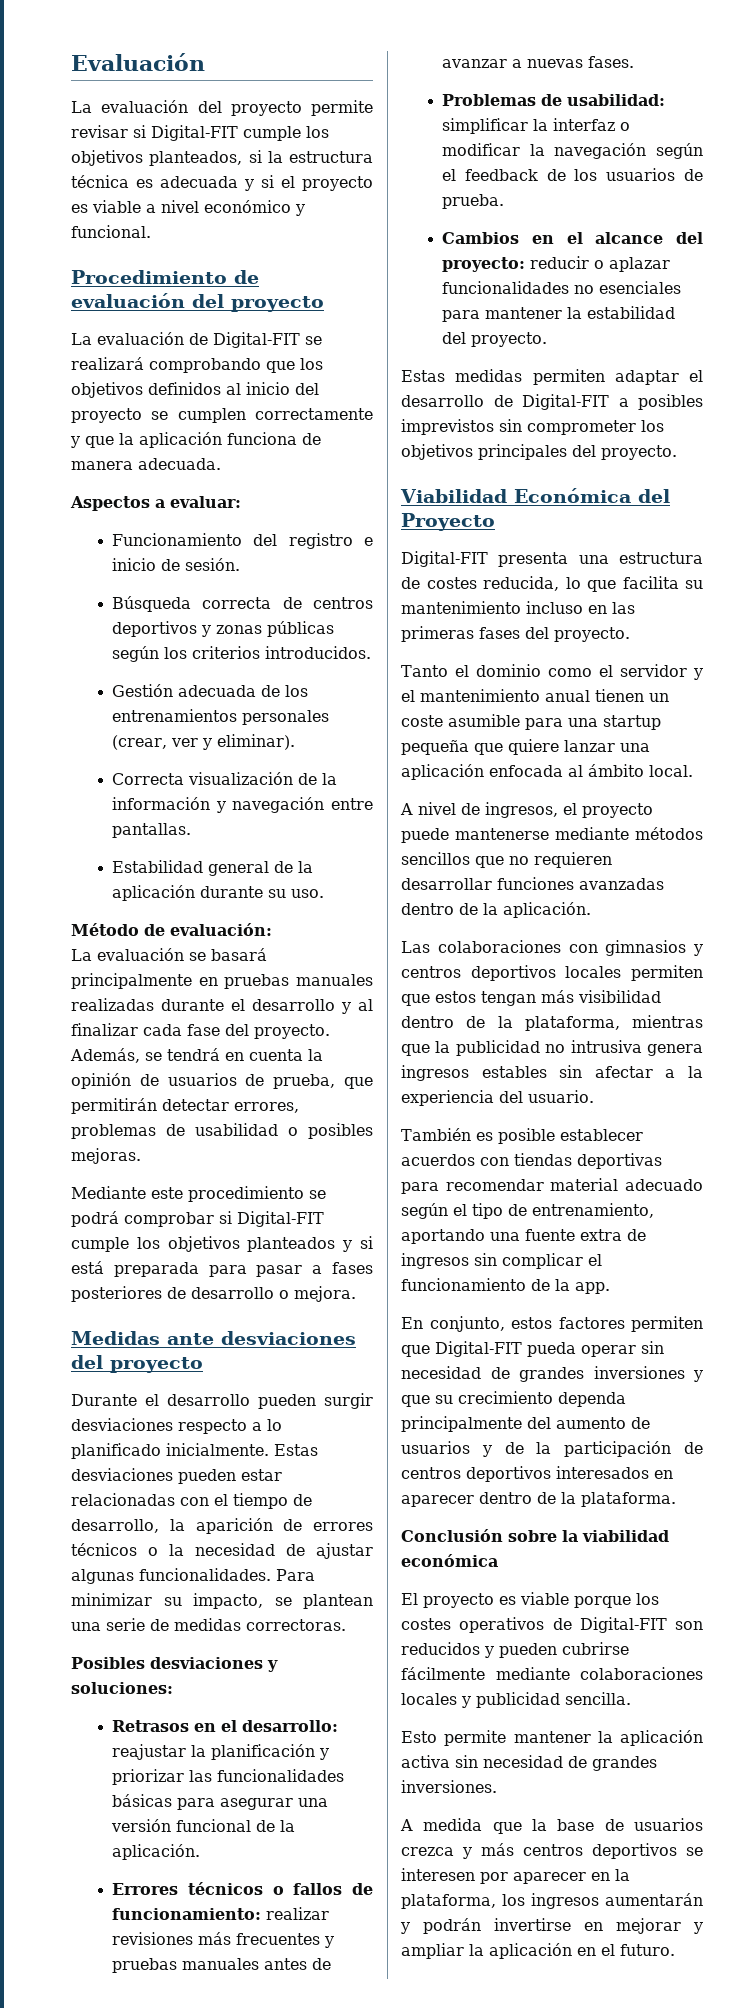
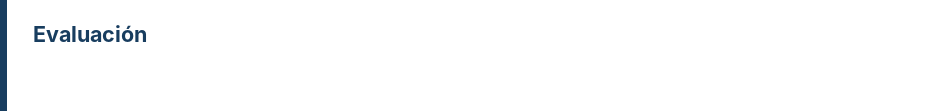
[71,100,373,116] [71,125,329,141] [71,150,373,166] [71,175,373,191] [71,200,305,216] [71,225,151,238] [71,270,259,284] [71,293,324,312] [71,332,322,348] [71,357,323,373] [71,382,319,398] [71,408,373,423] [70,432,321,448] [71,458,221,470] [70,496,241,511] [112,533,373,549] [112,558,241,571] [112,596,373,612] [112,621,335,637] [112,646,372,662] [112,684,309,697] [112,709,330,725] [112,734,296,750] [112,772,338,785] [112,797,373,813] [112,823,192,838] [112,860,314,876] [112,885,325,901] [71,923,272,936] [71,948,267,961] [71,973,373,989] [71,998,373,1014] [71,1023,330,1039] [70,1048,323,1063] [71,1073,374,1089] [71,1098,299,1114] [71,1123,373,1139] [71,1148,141,1164] [71,1186,326,1202] [71,1211,324,1227] [71,1236,373,1252] [71,1261,373,1277] [71,1286,356,1302] [71,1331,356,1345] [71,1355,203,1373] [71,1393,373,1409] [71,1418,282,1434] [71,1443,318,1459] [71,1468,282,1484] [71,1493,312,1509] [71,1518,373,1534] [71,1543,373,1559] [71,1568,315,1584] [71,1593,373,1609] [71,1618,346,1631] [71,1657,278,1672] [71,1682,173,1694] [112,1720,339,1732] [112,1744,330,1760] [112,1769,345,1785] [112,1794,329,1810] [111,1819,296,1832] [112,1844,201,1860] [112,1882,373,1895] [112,1907,330,1920] [112,1932,335,1948] [112,1958,332,1973] [442,56,635,68] [442,94,666,106] [442,118,631,134] [442,143,703,159] [442,168,703,181] [442,194,505,209] [442,232,703,244] [442,256,671,272] [442,281,682,294] [442,306,676,322] [442,332,548,347] [401,369,703,385] [401,394,703,410] [401,419,664,435] [401,444,677,460] [400,488,670,503] [401,513,495,531] [401,551,703,567] [401,576,703,592] [401,601,635,614] [401,626,630,642] [401,664,703,680] [401,689,669,702] [401,714,661,730] [401,739,650,755] [401,764,693,780] [400,802,653,818] [401,827,703,843] [401,852,612,868] [401,877,664,890] [401,902,591,918] [401,940,703,956] [401,965,703,981] [401,990,661,1006] [401,1015,703,1031] [401,1040,703,1056] [401,1065,703,1081] [401,1090,594,1106] [401,1128,643,1144] [401,1153,662,1169] [401,1178,703,1194] [401,1203,654,1219] [401,1229,646,1244] [401,1253,602,1269] [401,1278,610,1294] [401,1316,703,1332] [401,1341,664,1357] [401,1366,703,1382] [401,1391,626,1407] [401,1416,650,1432] [401,1441,703,1457] [401,1466,673,1482] [401,1492,676,1507] [401,1529,669,1542] [401,1554,498,1567] [401,1592,659,1608] [401,1617,703,1633] [401,1642,629,1658] [401,1667,703,1680] [401,1692,631,1708] [401,1730,703,1746] [401,1755,657,1771] [401,1780,497,1793] [400,1818,703,1834] [401,1843,703,1859] [401,1868,630,1884] [401,1893,703,1909] [400,1918,703,1934] [401,1943,675,1959] // La evaluación del proyecto permite revisar si Digital-FIT cumple los objetivos planteados, si la estructura técnica es adecuada y si el proyecto es viable a nivel económico y funcional. // Procedimiento de evaluación del proyecto // La evaluación de Digital-FIT se realizará comprobando que los objetivos definidos al inicio del proyecto se cumplen correctamente y que la aplicación funciona de manera adecuada. // Aspectos a evaluar: // Funcionamiento del registro e inicio de sesión. // Búsqueda correcta de centros deportivos y zonas públicas según los criterios introducidos. // Gestión adecuada de los entrenamientos personales (crear, ver y eliminar). // Correcta visualización de la información y navegación entre pantallas. // Estabilidad general de la aplicación durante su uso. // Método de evaluación: // La evaluación se basará principalmente en pruebas manuales realizadas durante el desarrollo y al finalizar cada fase del proyecto. Además, se tendrá en cuenta la opinión de usuarios de prueba, que permitirán detectar errores, problemas de usabilidad o posibles mejoras. // Mediante este procedimiento se podrá comprobar si Digital-FIT cumple los objetivos planteados y si está preparada para pasar a fases posteriores de desarrollo o mejora. // Medidas ante desviaciones del proyecto // Durante el desarrollo pueden surgir desviaciones respecto a lo planificado inicialmente. Estas desviaciones pueden estar relacionadas con el tiempo de desarrollo, la aparición de errores técnicos o la necesidad de ajustar algunas funcionalidades. Para minimizar su impacto, se plantean una serie de medidas correctoras. // Posibles desviaciones y soluciones: // Retrasos en el desarrollo: reajustar la planificación y priorizar las funcionalidades básicas para asegurar una versión funcional de la aplicación. // Errores técnicos o fallos de funcionamiento: realizar revisiones más frecuentes y pruebas manuales antes de avanzar a nuevas fases. // Problemas de usabilidad: simplificar la interfaz o modificar la navegación según el feedback de los usuarios de prueba. // Cambios en el alcance del proyecto: reducir o aplazar funcionalidades no esenciales para mantener la estabilidad del proyecto. // Estas medidas permiten adaptar el desarrollo de Digital-FIT a posibles imprevistos sin comprometer los objetivos principales del proyecto. // Viabilidad Económica del Proyecto // Digital-FIT presenta una estructura de costes reducida, lo que facilita su mantenimiento incluso en las primeras fases del proyecto. // Tanto el dominio como el servidor y el mantenimiento anual tienen un coste asumible para una startup pequeña que quiere lanzar una aplicación enfocada al ámbito local. // A nivel de ingresos, el proyecto puede mantenerse mediante métodos sencillos que no requieren desarrollar funciones avanzadas dentro de la aplicación. // Las colaboraciones con gimnasios y centros deportivos locales permiten que estos tengan más visibilidad dentro de la plataforma, mientras que la publicidad no intrusiva genera ingresos estables sin afectar a la experiencia del usuario. // También es posible establecer acuerdos con tiendas deportivas para recomendar material adecuado según el tipo de entrenamiento, aportando una fuente extra de ingresos sin complicar el funcionamiento de la app. // En conjunto, estos factores permiten que Digital-FIT pueda operar sin necesidad de grandes inversiones y que su crecimiento dependa principalmente del aumento de usuarios y de la participación de centros deportivos interesados en aparecer dentro de la plataforma. // Conclusión sobre la viabilidad económica // El proyecto es viable porque los costes operativos de Digital-FIT son reducidos y pueden cubrirse fácilmente mediante colaboraciones locales y publicidad sencilla. // Esto permite mantener la aplicación activa sin necesidad de grandes inversiones. // A medida que la base de usuarios crezca y más centros deportivos se interesen por aparecer en la plataforma, los ingresos aumentarán y podrán invertirse en mejorar y ampliar la aplicación en el futuro. -> (147, 33) none

